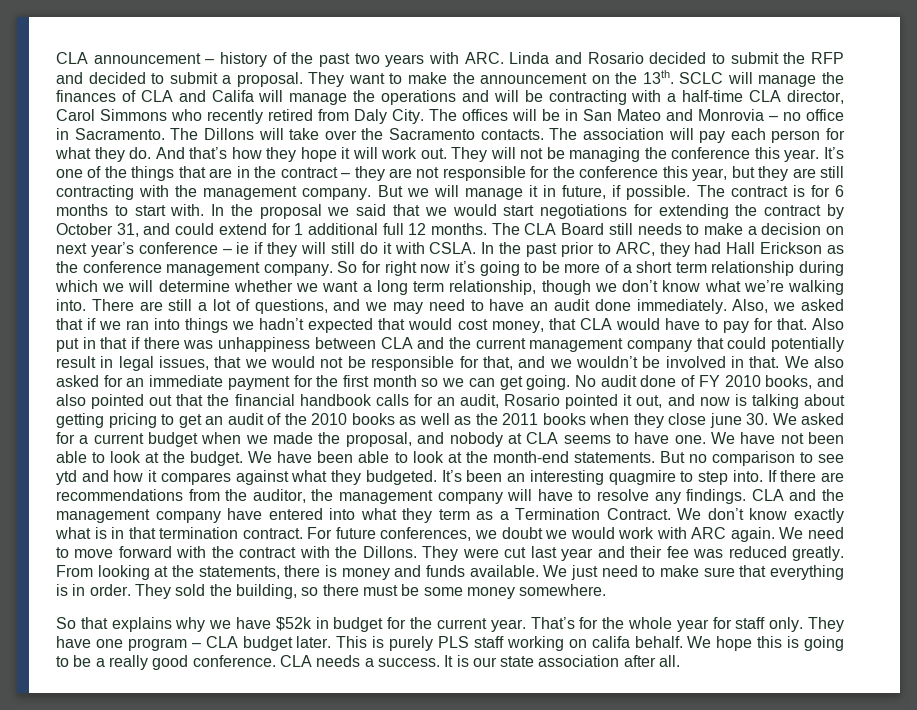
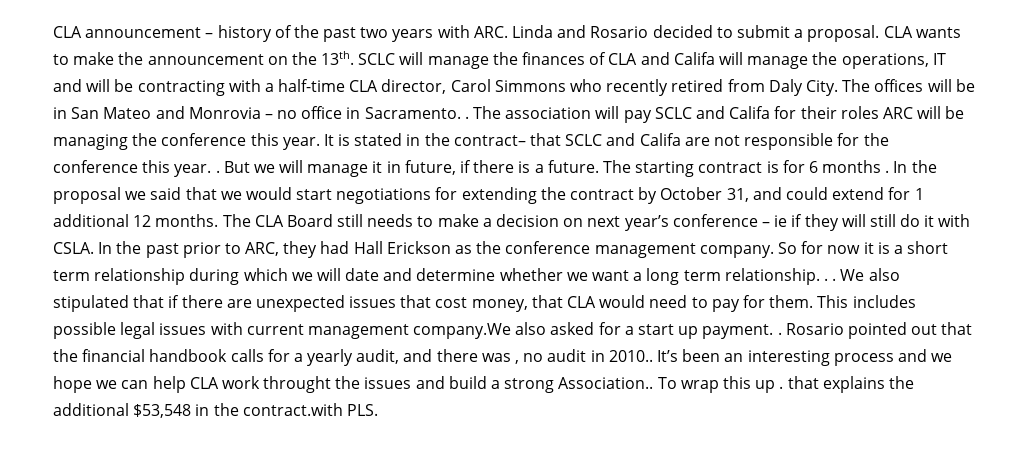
[783,52,844,64] [56,72,385,87] the RFP and decided to submit a proposal. They want -> [794,25,961,42] a proposal. CLA wants
[381,90,457,105] operations -> [841,53,946,69] operations, IT
[170,128,845,143] [55,147,544,162] The Dillons will take over the Sacramento contacts. The association will pay each person for what they do. And that’s how they hope it will work out. They will not -> [464,106,942,123] . The association will pay SCLC and Califa for their roles ARC will
[823,147,844,159] [56,166,385,181] It’s one of the things that are in the contract – they -> [323,133,681,146] It is stated in the contract– that SCLC and Califa
[692,166,845,181] [56,185,372,200] year, but they are still contracting with the management company. -> [174,164,220,177] year. .
[626,185,725,200] possible. The -> [473,160,695,177] there is a future. The starting
[114,204,205,216] to start with. -> [885,170,890,173] .
[382,223,404,235] full -> (129, 220) none
[384,261,619,276] right now it’s going to be more of -> [827,242,890,254] now it is
(154, 286) none -> [345,268,413,281] date and
[449,280,845,295] [56,299,844,314] [56,318,453,333] relationship, though we don’t know what we’re walking into. There are still a lot of questions, and we may need to have an audit done immediately. Also, we asked that if we ran into things we hadn’t expected that would -> [724,268,900,285] [53,295,432,312] relationship. . . We also stipulated that if there are unexpected issues that
[664,318,700,330] have -> [649,295,688,308] need
[776,318,844,330] [56,337,844,352] [56,356,845,371] [56,375,844,390] [56,394,86,406] that. Also put in that if there was unhappiness between CLA and the current management company that could potentially result in legal issues, that we would not be responsible for that, and we wouldn’t be involved in that. We also asked for an immediate payment for the first month so we can get going. No audit done of FY 2010 books, and also -> [769,295,916,308] [53,322,844,339] them. This includes possible legal issues with current management company.We also asked for a start up payment. . Rosario
[436,394,845,409] [56,413,844,428] [56,432,845,447] [56,451,844,466] [56,470,844,485] [56,489,845,504] [56,508,844,523] [55,527,844,542] [56,546,845,561] [56,565,844,580] [56,584,607,599] [56,617,845,632] [56,636,844,651] [56,655,681,670] an audit, Rosario pointed it out, and now is talking about getting pricing to get an audit of the 2010 books as well as the 2011 books when they close june 30. We asked for a current budget when we made the proposal, and nobody at CLA seems to have one. We have not been able to look at the budget. We have been able to look at the month-end statements. But no comparison to see ytd and how it compares against what they budgeted. It’s been an interesting quagmire to step into. If there are recommendations from the auditor, the management company will have to resolve any findings. CLA and the management company have entered into what they term as a Termination Contract. We don’t know exactly what is in that termination contract. For future conferences, we doubt we would work with ARC again. We need to move forward with the contract with the Dillons. They were cut last year and their fee was reduced greatly. From looking at the statements, there is money and funds available. We just need to make sure that everything is in order. They sold the building, so there must be some money somewhere. // So that explains why we have $52k in budget for the current year. That’s for the whole year for staff only. They have one program – CLA budget later. This is purely PLS staff working on califa behalf. We hope this is going to be a really good conference. CLA needs a success. It is our state association after all. -> [293,349,953,366] [53,376,914,393] [53,403,378,418] a yearly audit, and there was , no audit in 2010.. It’s been an interesting process and we hope we can help CLA work throught the issues and build a strong Association.. To wrap this up . that explains the additional $53,548 in the contract.with PLS.

